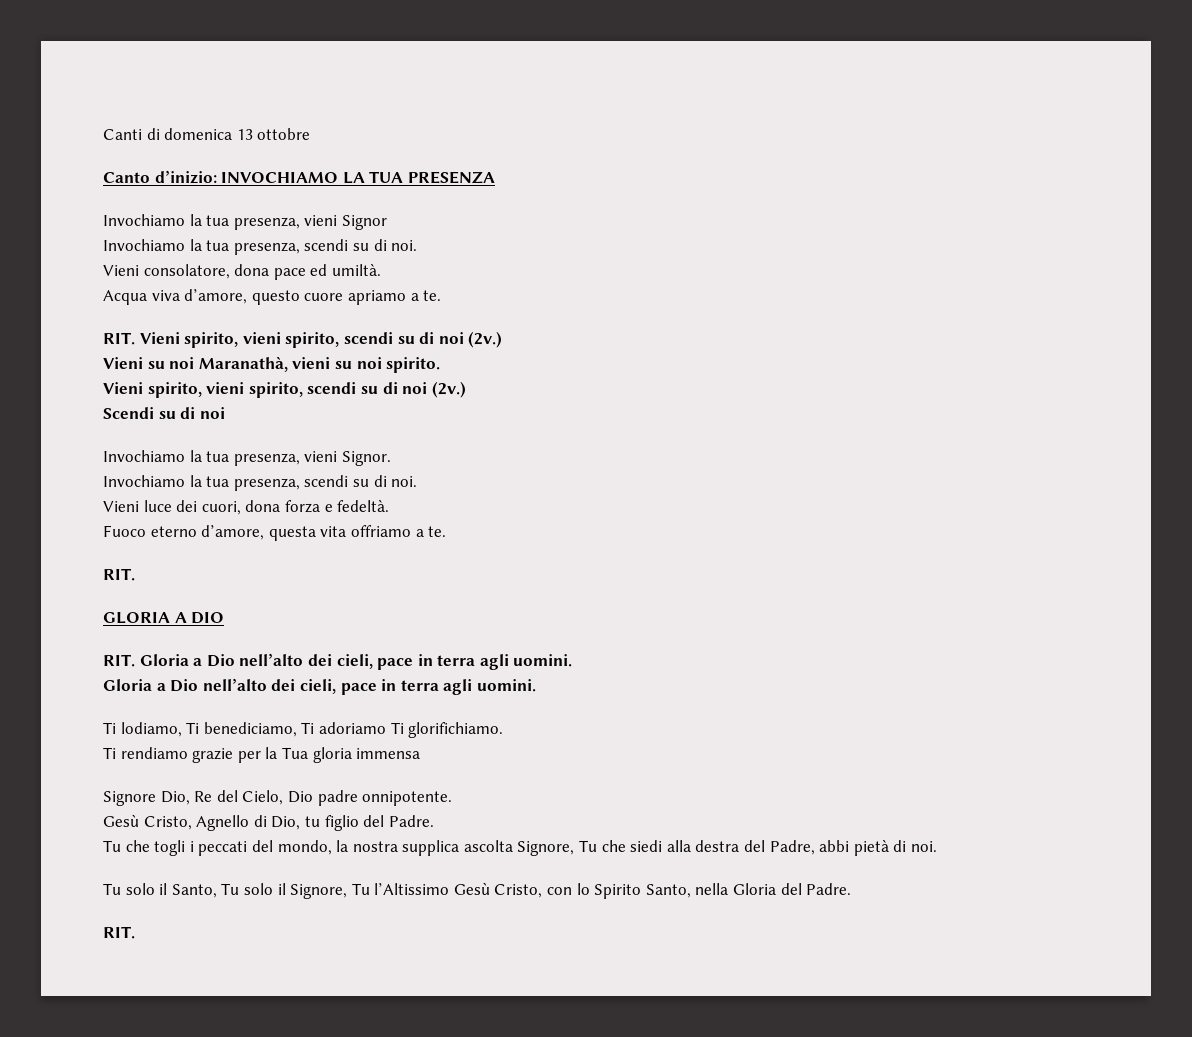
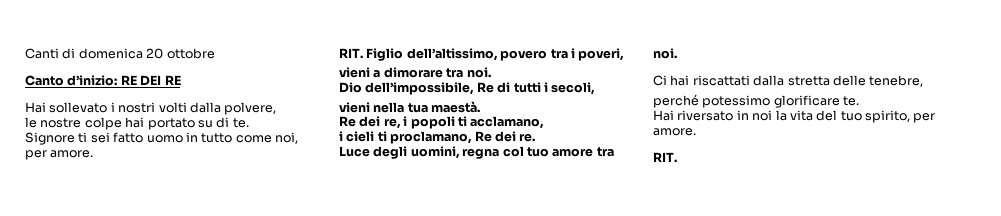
[236,129,253,140] 13 -> [146,48,164,59] 20
[221,171,495,184] [103,214,387,230] [103,239,418,255] [103,264,381,280] [103,289,442,305] [103,331,503,348] [103,356,441,373] [103,381,466,398] [103,407,225,419] [103,450,391,466] [103,475,418,491] [103,500,390,515] [103,525,447,541] [103,568,135,581] [103,612,225,624] [103,653,573,670] [103,678,536,695] [103,722,504,738] [103,747,421,763] [103,790,453,806] [103,814,434,831] [103,840,937,856] [103,882,852,899] INVOCHIAMO LA TUA PRESENZA // Invochiamo la tua presenza, vieni Signor // Invochiamo la tua presenza, scendi su di noi. // Vieni consolatore, dona pace ed umiltà. // Acqua viva d’amore, questo cuore apriamo a te. // RIT. Vieni spirito, vieni spirito, scendi su di noi (2v.) // Vieni su noi Maranathà, vieni su noi spirito. // Vieni spirito, vieni spirito, scendi su di noi (2v.) // Scendi su di noi // Invochiamo la tua presenza, vieni Signor. // Invochiamo la tua presenza, scendi su di noi. // Vieni luce dei cuori, dona forza e fedeltà. // Fuoco eterno d’amore, questa vita offriamo a te. // RIT. // GLORIA A DIO // RIT. Gloria a Dio nell’alto dei cieli, pace in terra agli uomini. // Gloria a Dio nell’alto dei cieli, pace in terra agli uomini. // Ti lodiamo, Ti benediciamo, Ti adoriamo Ti glorifichiamo. // Ti rendiamo grazie per la Tua gloria immensa // Signore Dio, Re del Cielo, Dio padre onnipotente. // Gesù Cristo, Agnello di Dio, tu figlio del Padre. // Tu che togli i peccati del mondo, la nostra supplica ascolta Signore, Tu che siedi alla destra del Padre, abbi pietà di noi. // Tu solo il Santo, Tu solo il Signore, Tu l’Altissimo Gesù Cristo, con lo Spirito Santo, nella Gloria del Padre. -> [120,75,181,86] [25,102,277,115] [25,117,249,130] [25,132,298,145] [25,150,94,160] [339,48,625,61] [339,67,491,78] [339,82,596,95] [339,101,481,113] [339,116,545,129] [339,131,536,144] [339,146,614,159] [653,48,677,59] [653,75,924,87] [653,94,860,108] [653,110,936,123] [653,128,696,136] RE DEI RE // Hai sollevato i nostri volti dalla polvere, // le nostre colpe hai portato su di te. // Signore ti sei fatto uomo in tutto come noi, per amore. // RIT. Figlio dell’altissimo, povero tra i poveri, // vieni a dimorare tra noi. // Dio dell’impossibile, Re di tutti i secoli, // vieni nella tua maestà. // Re dei re, i popoli ti acclamano, // i cieli ti proclamano, Re dei re. // Luce degli uomini, regna col tuo amore tra noi. // Ci hai riscattati dalla stretta delle tenebre, // perché potessimo glorificare te. // Hai riversato in noi la vita del tuo spirito, per amore.

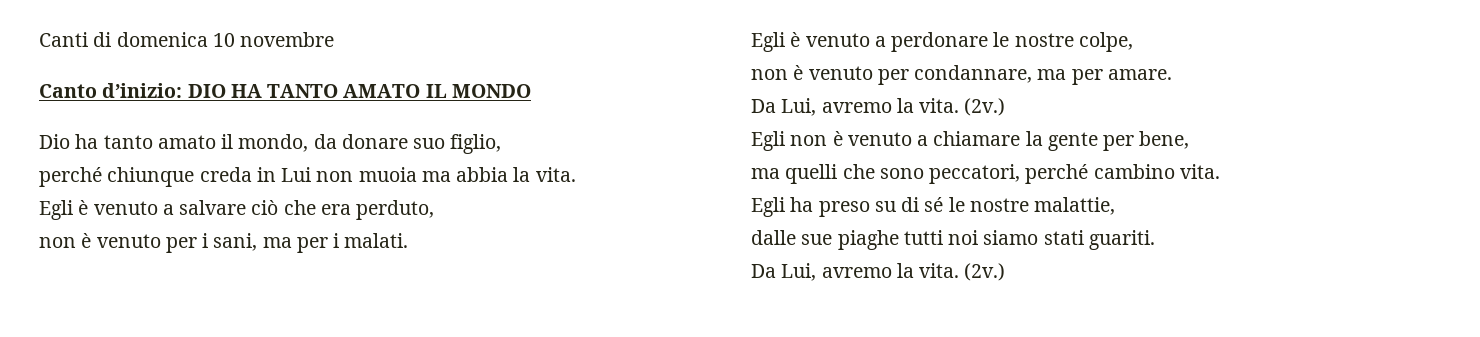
[146,48,215,59] 20 ottobre -> [212,32,335,47] 10 novembre
[120,75,181,86] [25,102,277,115] [25,117,249,130] [25,132,298,145] [25,150,94,160] [339,48,625,61] [339,67,491,78] [339,82,596,95] [339,101,481,113] [339,116,545,129] [339,131,536,144] [339,146,614,159] [653,48,677,59] [653,75,924,87] [653,94,860,108] [653,110,936,123] [653,128,696,136] [653,152,677,162] RE DEI RE // Hai sollevato i nostri volti dalla polvere, // le nostre colpe hai portato su di te. // Signore ti sei fatto uomo in tutto come noi, per amore. // RIT. Figlio dell’altissimo, povero tra i poveri, // vieni a dimorare tra noi. // Dio dell’impossibile, Re di tutti i secoli, // vieni nella tua maestà. // Re dei re, i popoli ti acclamano, // i cieli ti proclamano, Re dei re. // Luce degli uomini, regna col tuo amore tra noi. // Ci hai riscattati dalla stretta delle tenebre, // perché potessimo glorificare te. // Hai riversato in noi la vita del tuo spirito, per amore. // RIT. -> [187,84,531,98] [39,134,502,154] [39,167,576,187] [39,200,435,220] [39,233,409,253] [751,32,1133,52] [751,65,1172,85] [751,98,1006,116] [751,131,1190,151] [751,164,1220,184] [751,197,1116,217] [751,230,1155,250] [751,263,1006,281] DIO HA TANTO AMATO IL MONDO // Dio ha tanto amato il mondo, da donare suo figlio, // perché chiunque creda in Lui non muoia ma abbia la vita. // Egli è venuto a salvare ciò che era perduto, // non è venuto per i sani, ma per i malati. // Egli è venuto a perdonare le nostre colpe, // non è venuto per condannare, ma per amare. // Da Lui, avremo la vita. (2v.) // Egli non è venuto a chiamare la gente per bene, // ma quelli che sono peccatori, perché cambino vita. // Egli ha preso su di sé le nostre malattie, // dalle sue piaghe tutti noi siamo stati guariti. // Da Lui, avremo la vita. (2v.)

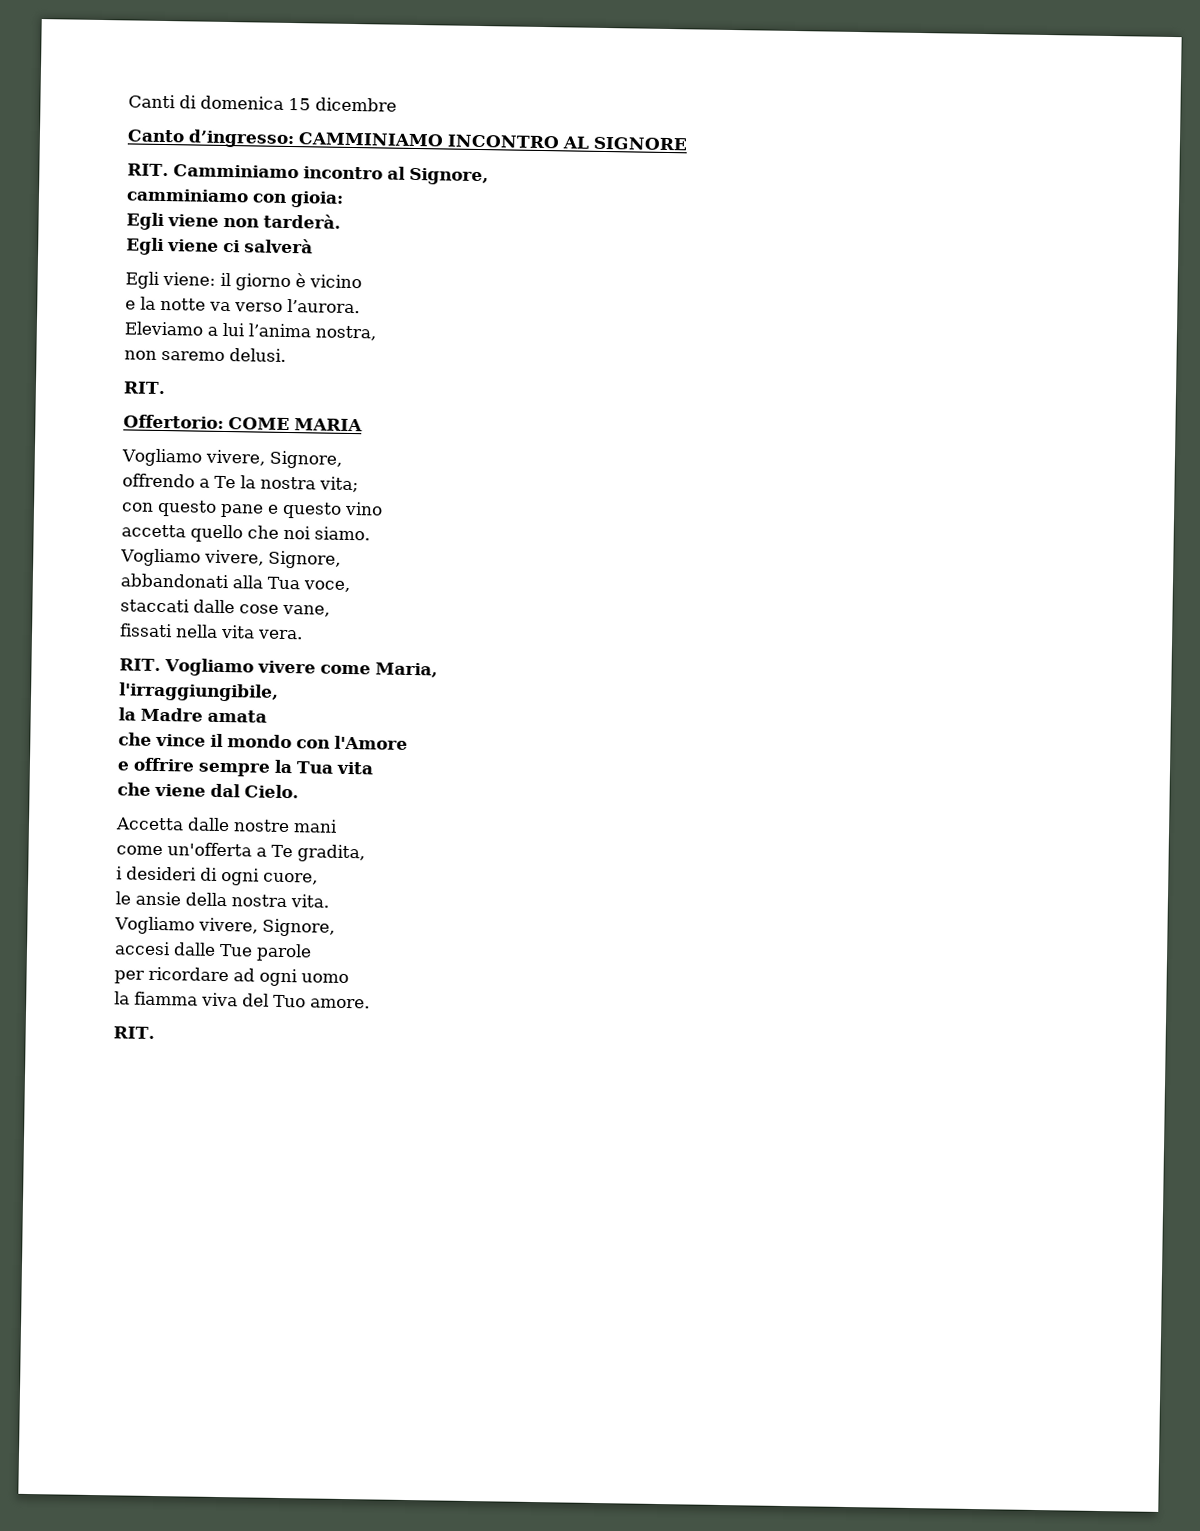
[212,32,335,47] 10 novembre -> [288,97,397,112] 15 dicembre
[102,83,531,98] [39,134,502,154] [39,167,576,187] [39,200,435,220] [39,233,409,253] [751,32,1133,52] [751,65,1172,85] [751,98,1006,116] [751,131,1190,151] [751,164,1220,184] [751,197,1116,217] [751,230,1155,250] [751,263,1006,281] d’inizio: DIO HA TANTO AMATO IL MONDO // Dio ha tanto amato il mondo, da donare suo figlio, // perché chiunque creda in Lui non muoia ma abbia la vita. // Egli è venuto a salvare ciò che era perduto, // non è venuto per i sani, ma per i malati. // Egli è venuto a perdonare le nostre colpe, // non è venuto per condannare, ma per amare. // Da Lui, avremo la vita. (2v.) // Egli non è venuto a chiamare la gente per bene, // ma quelli che sono peccatori, perché cambino vita. // Egli ha preso su di sé le nostre malattie, // dalle sue piaghe tutti noi siamo stati guariti. // Da Lui, avremo la vita. (2v.) -> [188,129,687,151] [127,163,489,186] [126,188,344,208] [126,212,341,231] [126,237,313,256] [125,271,362,292] [125,296,360,314] [124,321,376,341] [124,348,286,362] [123,381,166,395] [123,414,363,432] [121,448,342,469] [122,473,359,493] [121,499,383,519] [121,524,370,543] [120,548,341,569] [120,573,350,593] [120,598,330,617] [119,623,303,640] [119,658,438,678] [118,682,279,702] [118,707,267,723] [118,732,408,750] [117,757,374,777] [117,782,299,799] [115,817,338,833] [116,842,365,863] [116,866,318,886] [115,891,329,908] [114,916,335,937] [114,941,312,962] [114,966,349,987] [114,991,370,1009] [113,1026,155,1039] d’ingresso: CAMMINIAMO INCONTRO AL SIGNORE // RIT. Camminiamo incontro al Signore, // camminiamo con gioia: // Egli viene non tarderà. // Egli viene ci salverà // Egli viene: il giorno è vicino // e la notte va verso l’aurora. // Eleviamo a lui l’anima nostra, // non saremo delusi. // RIT. // Offertorio: COME MARIA // Vogliamo vivere, Signore, // offrendo a Te la nostra vita; // con questo pane e questo vino // accetta quello che noi siamo. // Vogliamo vivere, Signore, // abbandonati alla Tua voce, // staccati dalle cose vane, // fissati nella vita vera. // RIT. Vogliamo vivere come Maria, // l'irraggiungibile, // la Madre amata // che vince il mondo con l'Amore // e offrire sempre la Tua vita // che viene dal Cielo. // Accetta dalle nostre mani // come un'offerta a Te gradita, // i desideri di ogni cuore, // le ansie della nostra vita. // Vogliamo vivere, Signore, // accesi dalle Tue parole // per ricordare ad ogni uomo // la fiamma viva del Tuo amore. // RIT.

